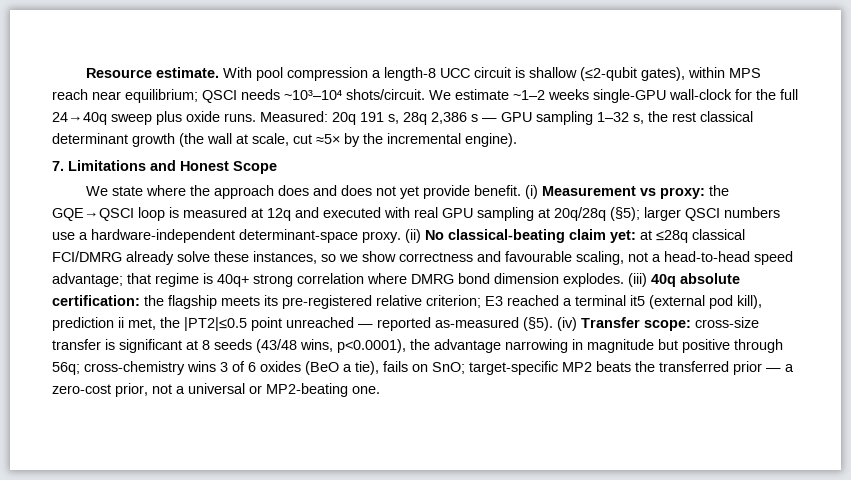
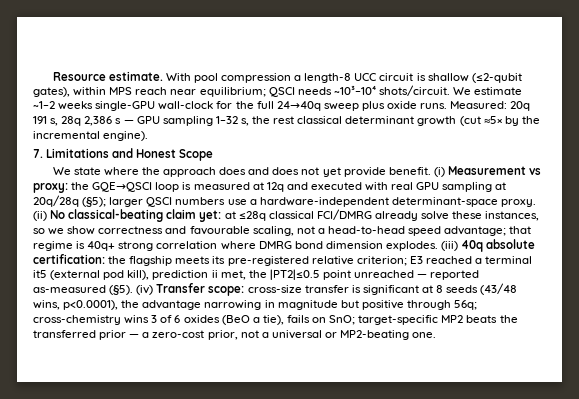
[179,133,312,147] (the wall at scale, cut -> [459,116,481,126] (cut

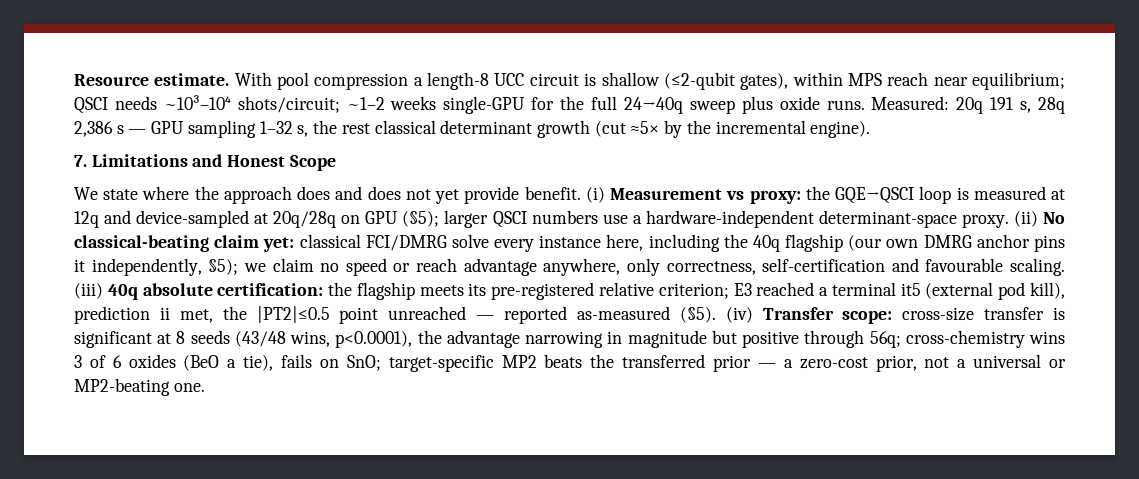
[378,85,523,96] shots/circuit. We estimate -> [237,96,340,113] shots/circuit;
[158,101,214,110] wall-clock -> (526, 105) none
[310,182,507,192] [33,195,79,207] executed with real GPU sampling at 20q/28q -> [136,210,399,228] device-sampled at 20q/28q on GPU
[224,209,540,221] [33,226,532,236] [33,241,438,251] at ≤28q classical FCI/DMRG already solve these instances, so we show correctness and favourable scaling, not a head-to-head speed advantage; that regime is 40q+ strong correlation where DMRG bond dimension explodes. -> [299,234,1065,252] [74,258,1065,276] classical FCI/DMRG solve every instance here, including the 40q flagship (our own DMRG anchor pins it independently, §5); we claim no speed or reach advantage anywhere, only correctness, self-certification and favourable scaling.

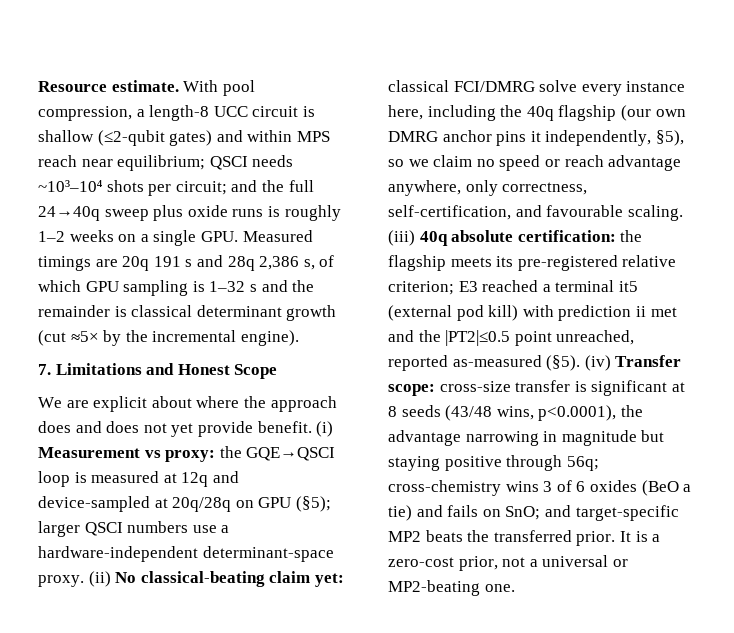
[314,73,409,90] compression -> [38,106,132,121] compression,
[740,73,789,90] gates), -> [169,130,243,146] gates) and
[237,96,555,114] shots/circuit; ~1–2 weeks single-GPU for -> [106,180,258,196] shots per circuit; and
[826,96,1066,114] [74,120,370,138] runs. Measured: 20q 191 s, 28q 2,386 s — GPU sampling 1–32 s, the rest -> [232,205,341,221] [38,230,313,246] [38,255,335,271] [38,280,315,296] [38,305,127,317] runs is roughly 1–2 weeks on a single GPU. Measured timings are 20q 191 s and 28q 2,386 s, of which GPU sampling is 1–32 s and the remainder is
[103,189,139,200] state -> [66,396,192,412] are explicit about
[208,259,239,275] §5); -> [655,130,684,146] [388,159,404,167] §5), so
[762,258,886,272] self-certification -> [388,205,511,220] self-certification,
[1030,282,1066,299] [74,306,213,324] kill), prediction ii met, -> [488,305,677,321] [388,330,414,342] kill) with prediction ii met and
[388,306,495,320] unreached — -> [556,330,635,345] unreached,
(737, 337) none -> [388,456,440,471] staying
[243,355,274,371] tie), -> [388,505,443,521] tie) and
(381, 363) none -> [544,505,571,517] and
[713,355,776,372] prior — -> [576,531,648,546] prior. It is

